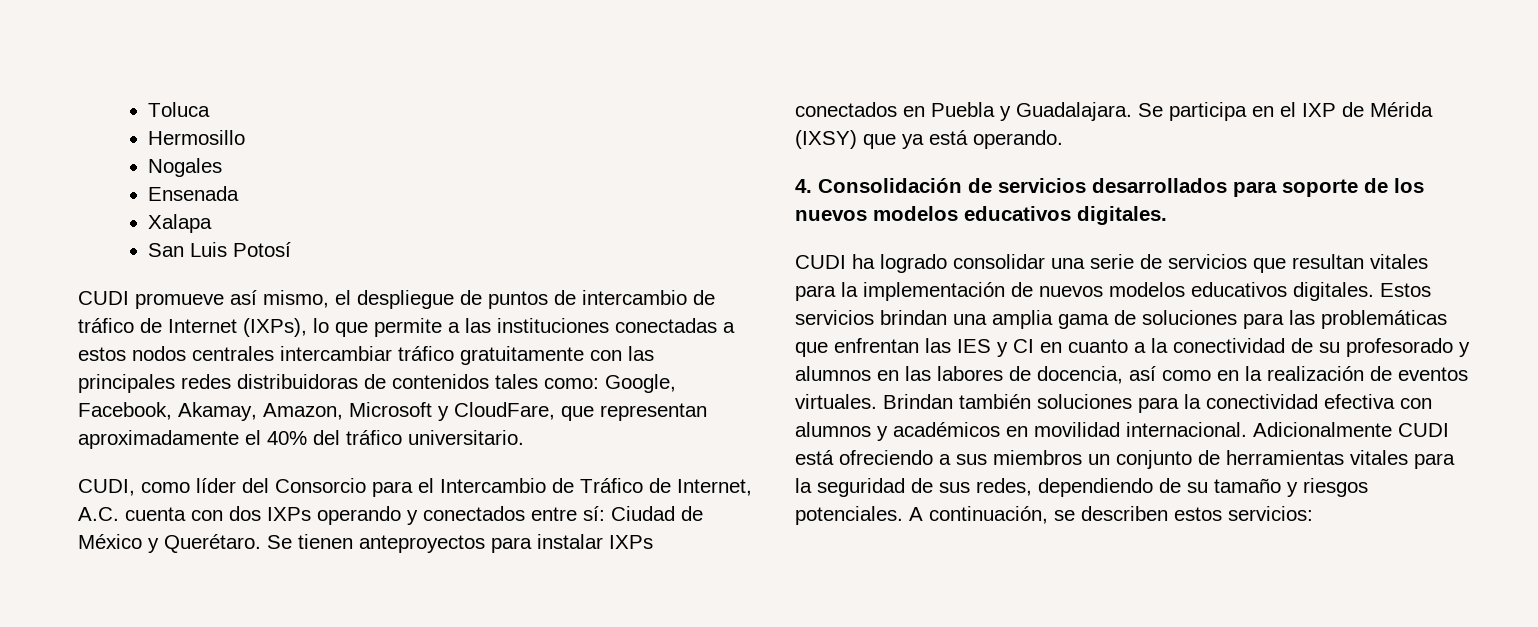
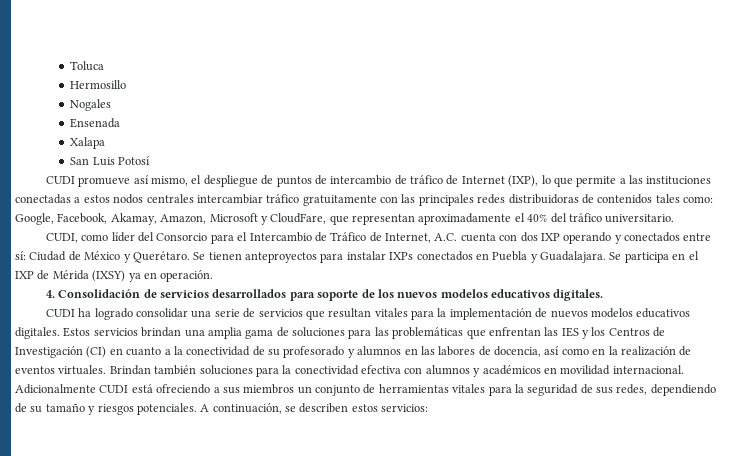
[243,318,307,337] (IXPs), -> [508,175,539,187] (IXP),
[267,507,311,521] IXPs -> [540,233,560,241] IXP
[863,130,1063,149] que ya está operando. -> [128,270,214,282] ya en operación.
[1013,339,1034,353] CI -> [591,327,666,337] [15,346,107,358] los Centros de Investigación (CI)

